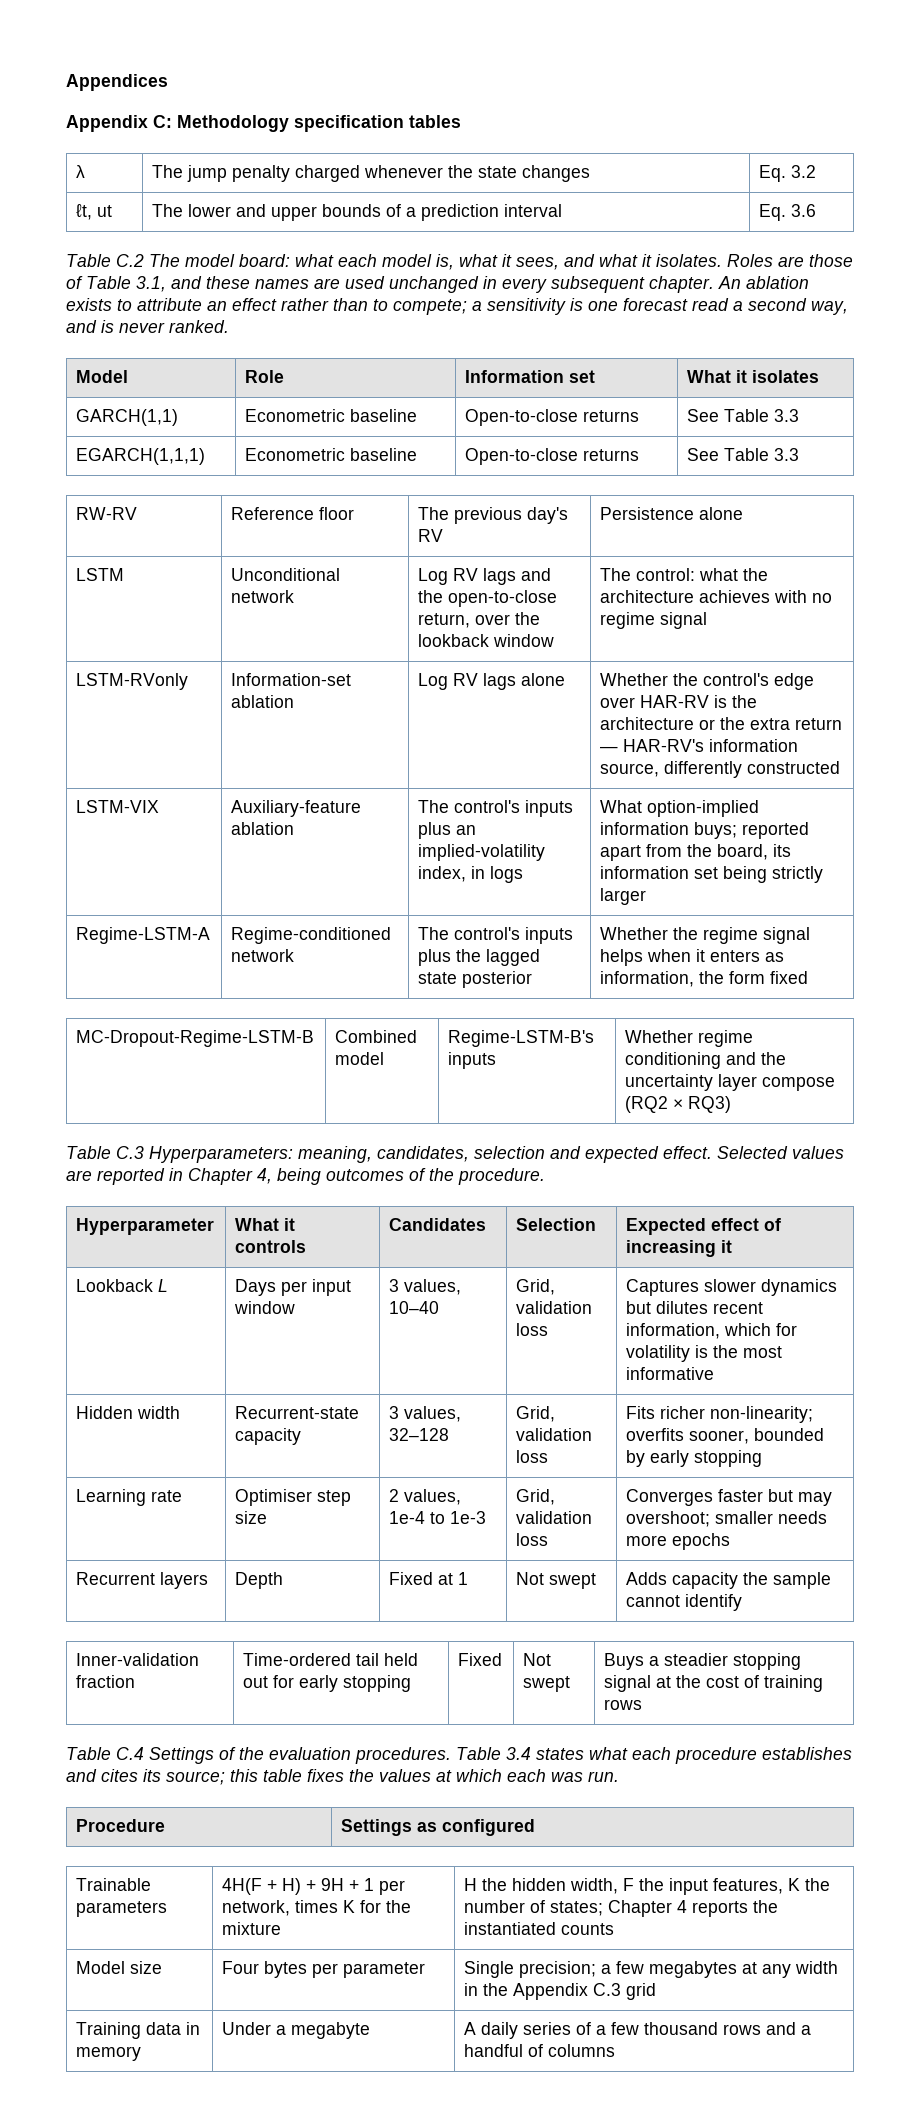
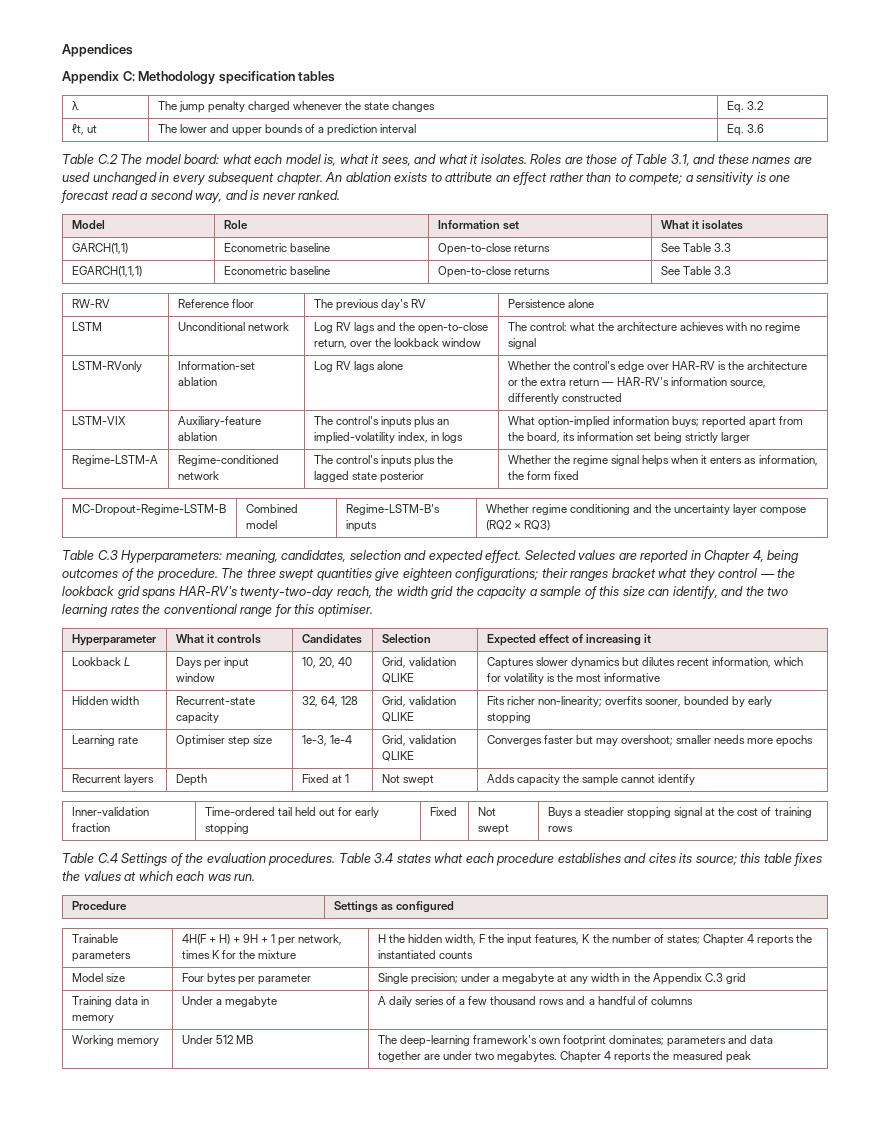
(545, 1176) none -> [221,568,796,581] [62,586,789,599] [62,604,373,617] The three swept quantities give eighteen configurations; their ranges bracket what they control — the lookback grid spans HAR-RV's twenty-two-day reach, the width grid the capacity a sample of this size can identify, and the two learning rates the conventional range for this optimiser.
[389,1279,462,1295] [389,1301,440,1314] [516,1279,556,1295] [516,1301,593,1314] [516,1323,549,1336] 3 values, 10–40 | Grid, validation loss -> [301,657,352,668] [381,657,456,668] [381,673,414,683] 10, 20, 40 | Grid, validation QLIKE
[389,1406,462,1422] [389,1428,450,1441] [516,1406,556,1422] [516,1428,593,1441] [516,1450,549,1463] 3 values, 32–128 | Grid, validation loss -> [301,696,358,707] [381,696,456,707] [381,712,414,722] 32, 64, 128 | Grid, validation QLIKE
[389,1489,462,1505] 2 values, -> [301,735,327,746] 1e-3,
[430,1511,487,1524] [516,1489,556,1505] [516,1511,593,1524] [516,1533,549,1546] to 1e-3 | Grid, validation loss -> [381,735,456,746] [381,751,414,761] | Grid, validation QLIKE
[601,1961,738,1978] a few megabytes -> [460,973,555,984] under a megabyte
(616, 2050) none -> [71,1035,159,1046] [181,1035,253,1044] [377,1035,774,1047] [377,1051,751,1063] // Working memory | Under 512 MB | The deep-learning framework's own footprint dominates; parameters and data together are under two megabytes. Chapter 4 reports the measured peak

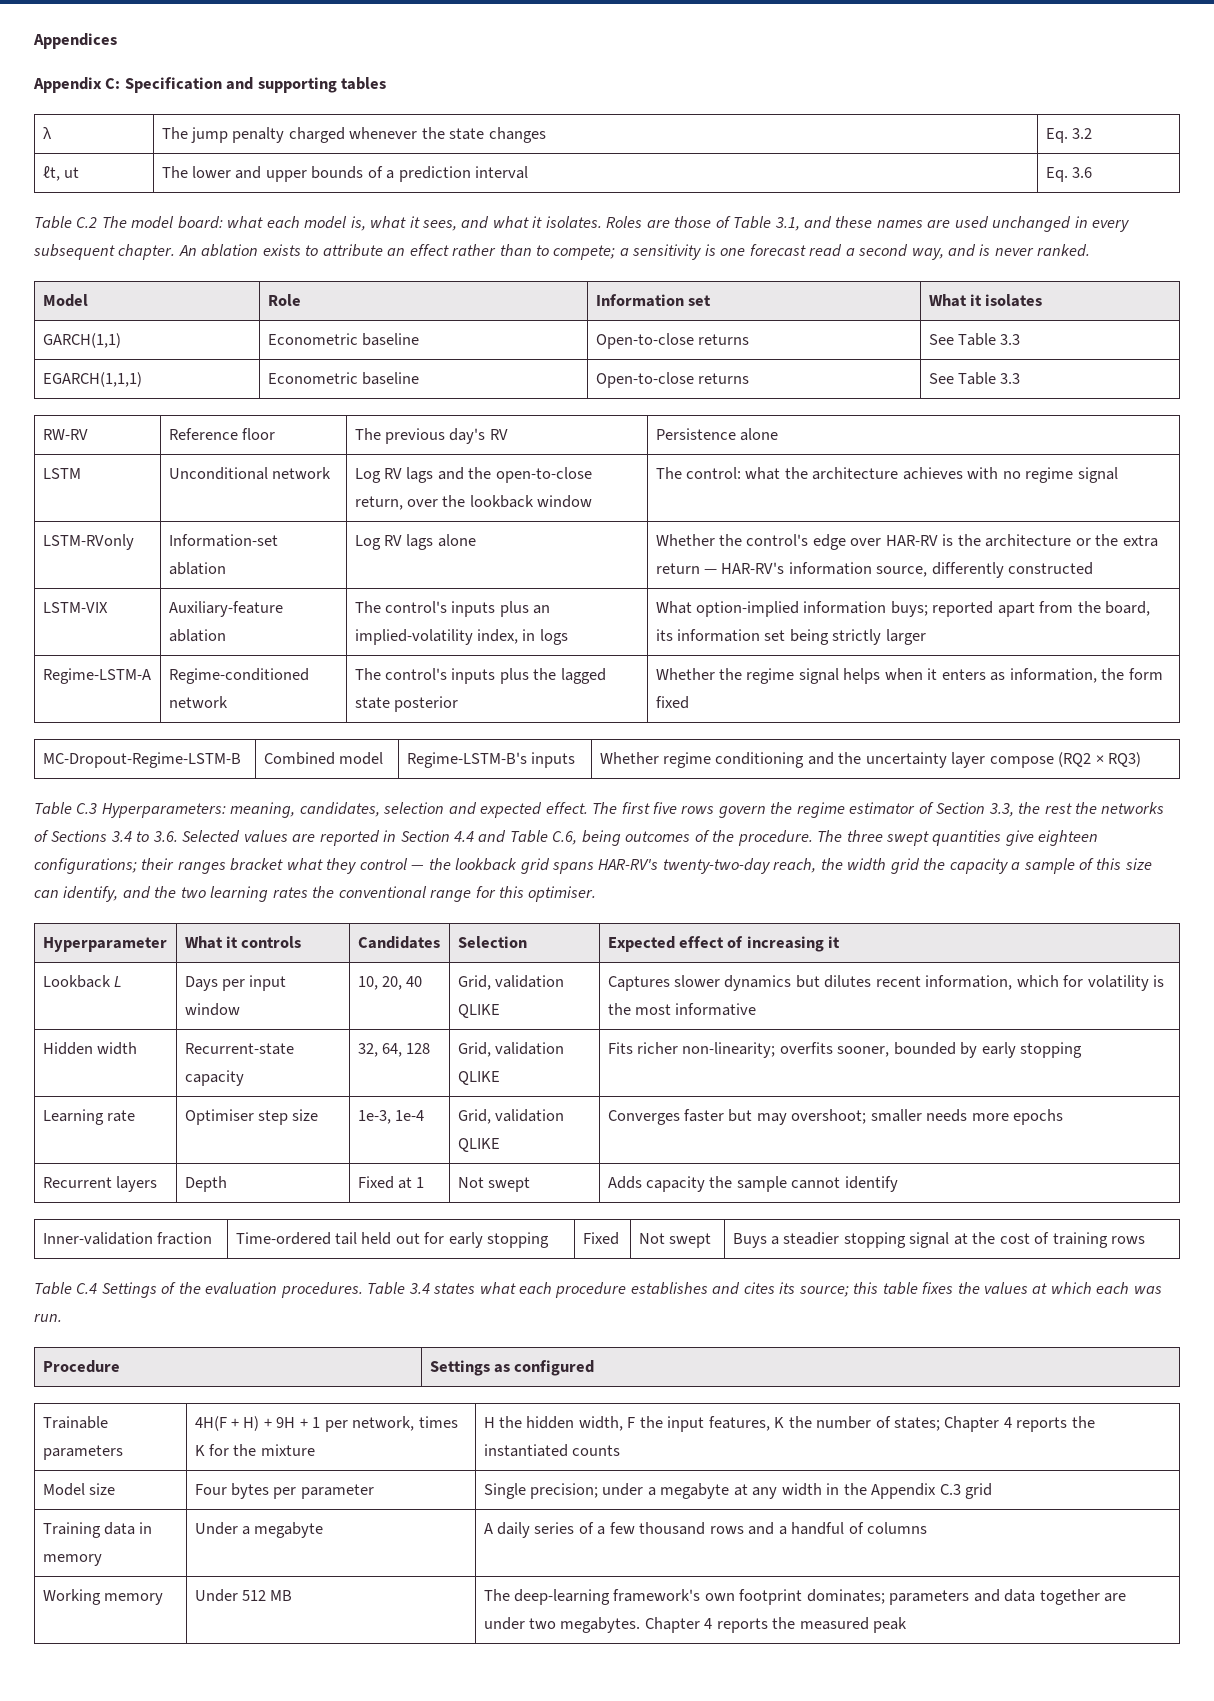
[138,71,295,84] Methodology specification -> [124,77,337,93] Specification and supporting
(522, 556) none -> [592,802,1165,818] [34,830,178,842] The first five rows govern the regime estimator of Section 3.3, the rest the networks of Sections 3.4 to 3.6.
[704,550,764,563] Chapter 4, -> [400,830,578,845] Section 4.4 and Table C.6,

